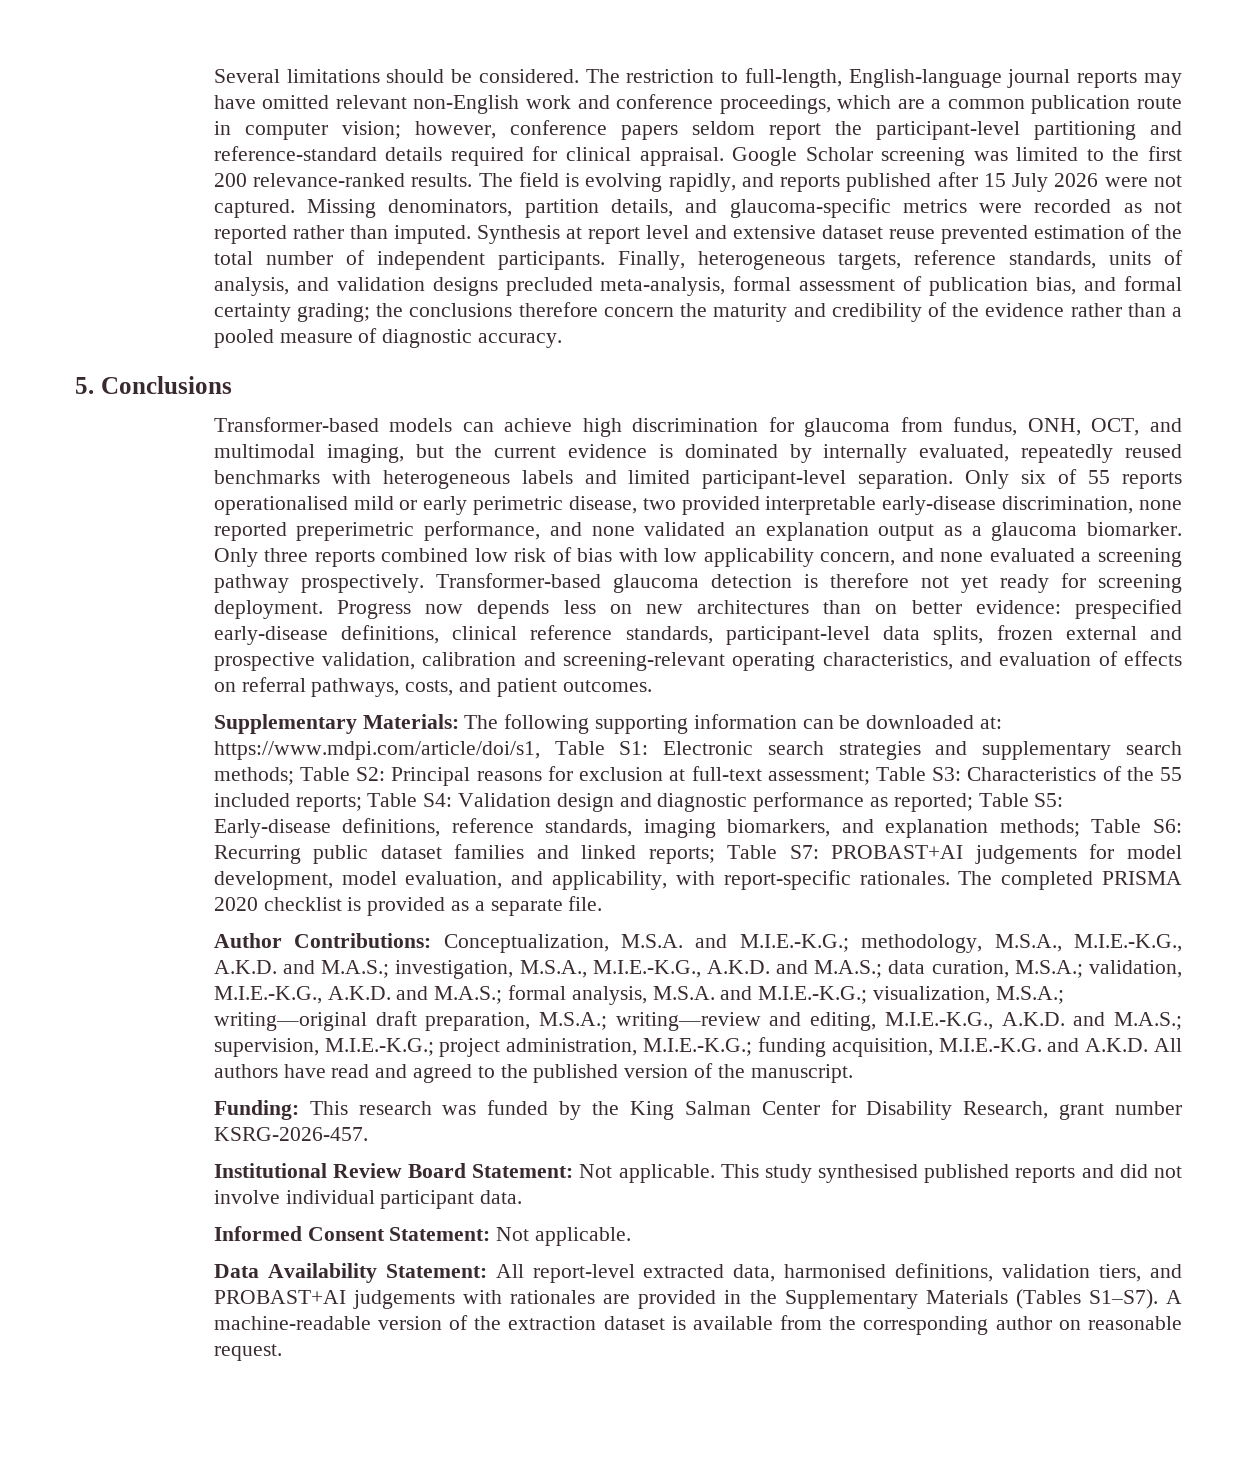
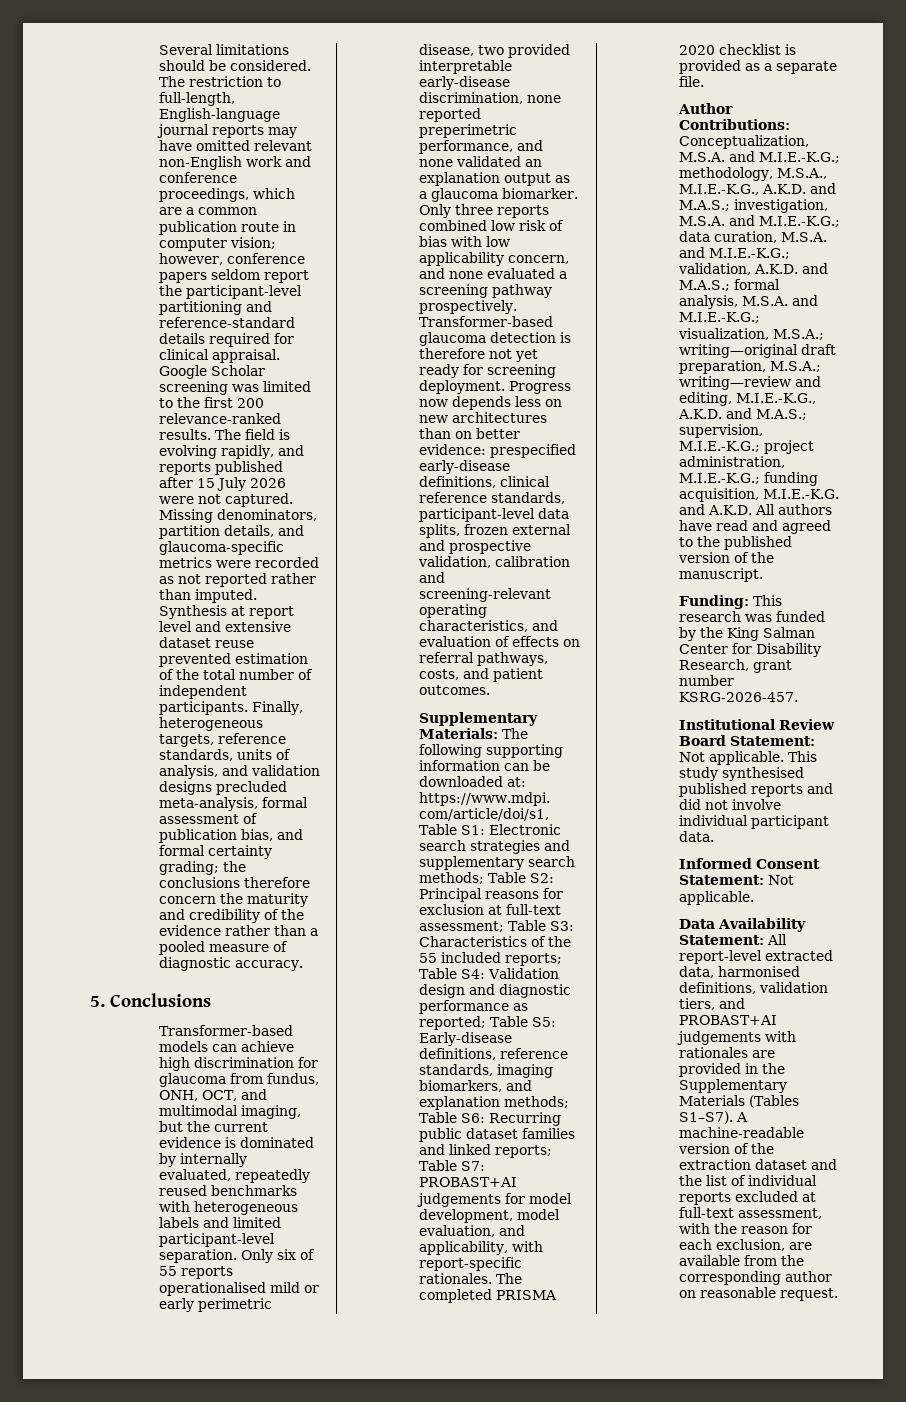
[519,960,1182,978] [213,986,322,1004] M.S.A., M.I.E.-K.G., A.K.D. and M.A.S.; data curation, M.S.A.; validation, M.I.E.-K.G., -> [679,215,841,227] [679,231,828,243] [679,247,791,259] [678,263,752,275] M.S.A. and M.I.E.-K.G.; data curation, M.S.A. and M.I.E.-K.G.; validation,
[671,1316,686,1330] is -> [811,1159,838,1170] [679,1175,818,1186] [679,1191,817,1205] [679,1207,823,1219] [679,1223,813,1234] [679,1239,813,1251] and the list of individual reports excluded at full-text assessment, with the reason for each exclusion, are

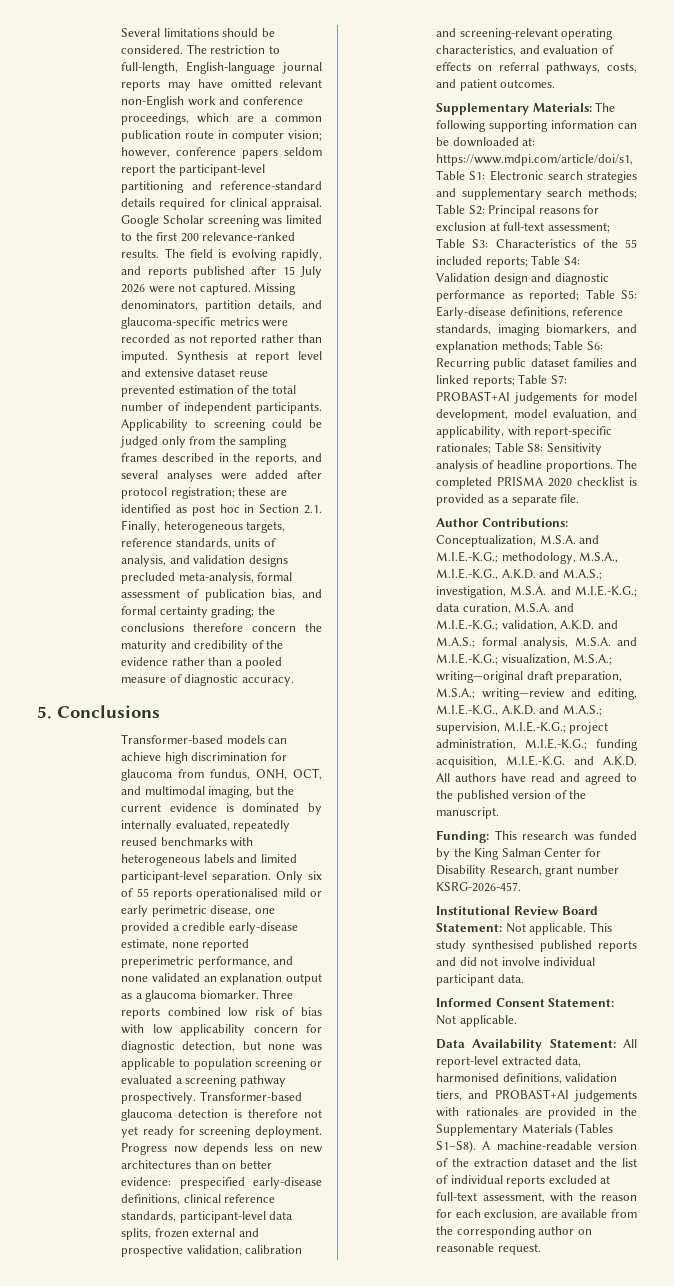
(249, 708) none -> [121,419,323,431] [120,436,288,448] [121,453,322,465] [121,470,323,482] [121,487,287,499] [121,504,322,516] Applicability to screening could be judged only from the sampling frames described in the reports, and several analyses were added after protocol registration; these are identified as post hoc in Section 2.1.
[478,44,571,58] [419,60,513,74] [419,76,511,90] [419,92,524,104] two provided interpretable early-disease discrimination, -> [254,908,275,914] [121,922,298,934] [121,939,169,950] one provided a credible early-disease estimate,
[419,204,494,218] Only three -> [262,989,294,999] Three
[508,255,570,264] [419,268,484,279] concern, and none -> [253,1024,322,1033] [121,1041,323,1053] [121,1058,323,1070] concern for diagnostic detection, but none was applicable to population screening or
[419,1273,493,1284] rationales. -> [436,442,602,455] [436,460,614,472] rationales; Table S8: Sensitivity analysis of headline proportions.
[679,1111,734,1124] S1–S7). -> [436,1140,477,1153] S1–S8).

